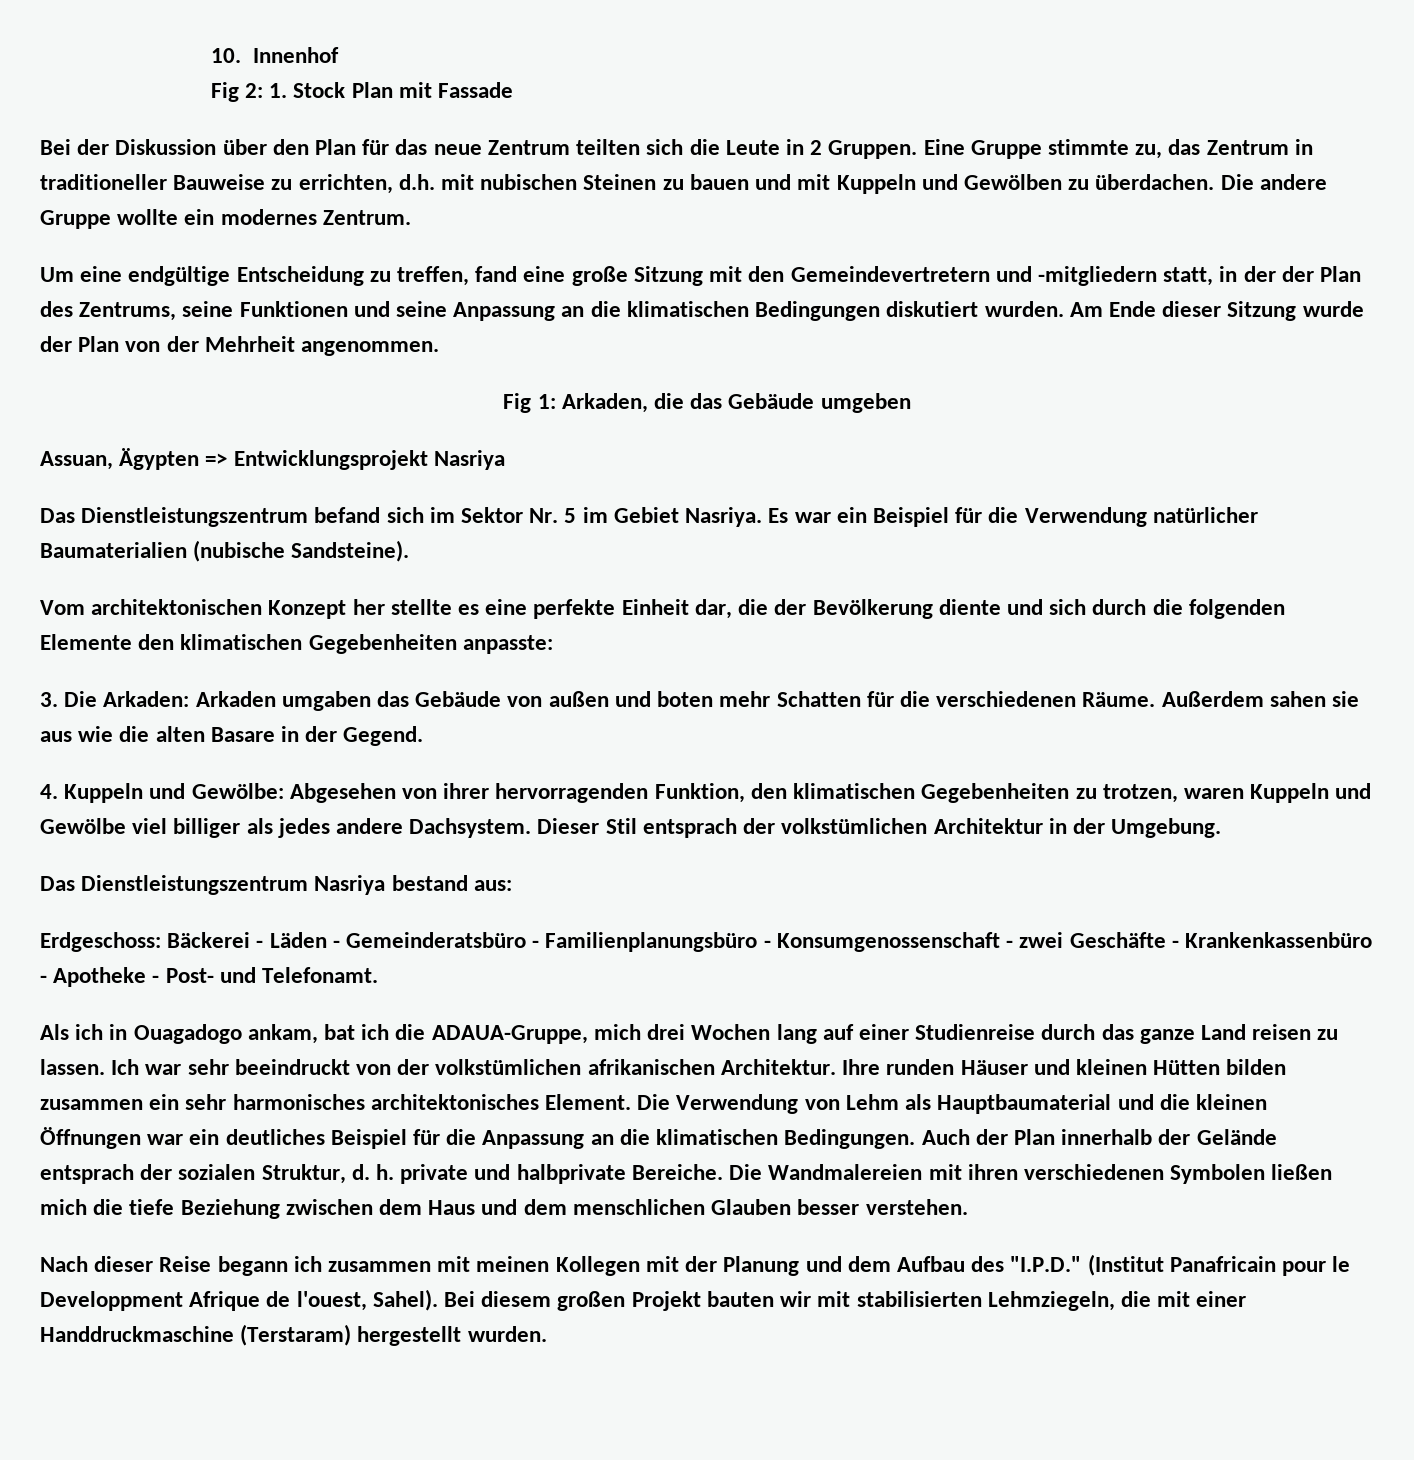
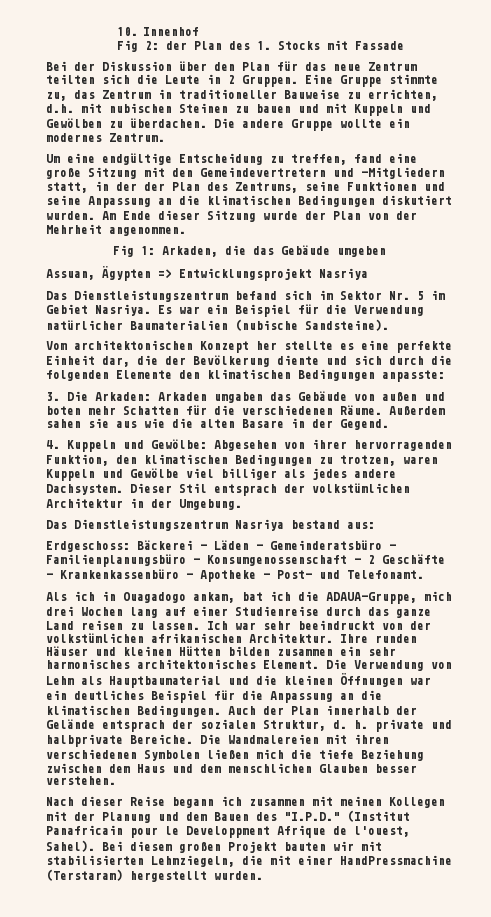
[269,82,393,98] 1. Stock Plan -> [166,41,321,50] der Plan des 1. Stocks
[1037,266,1157,286] -mitgliedern -> [361,167,445,179] -Mitgliedern
[308,634,457,654] Gegebenheiten -> [298,369,375,381] Bedingungen
[921,783,1070,803] Gegebenheiten -> [235,454,312,466] Bedingungen
[1019,932,1064,948] zwei -> [368,555,375,564] 2
[896,1256,965,1272] Aufbau -> [214,812,249,821] Bauen
[40,1326,234,1342] Handdruckmaschine -> [340,855,452,865] HandPressmachine

